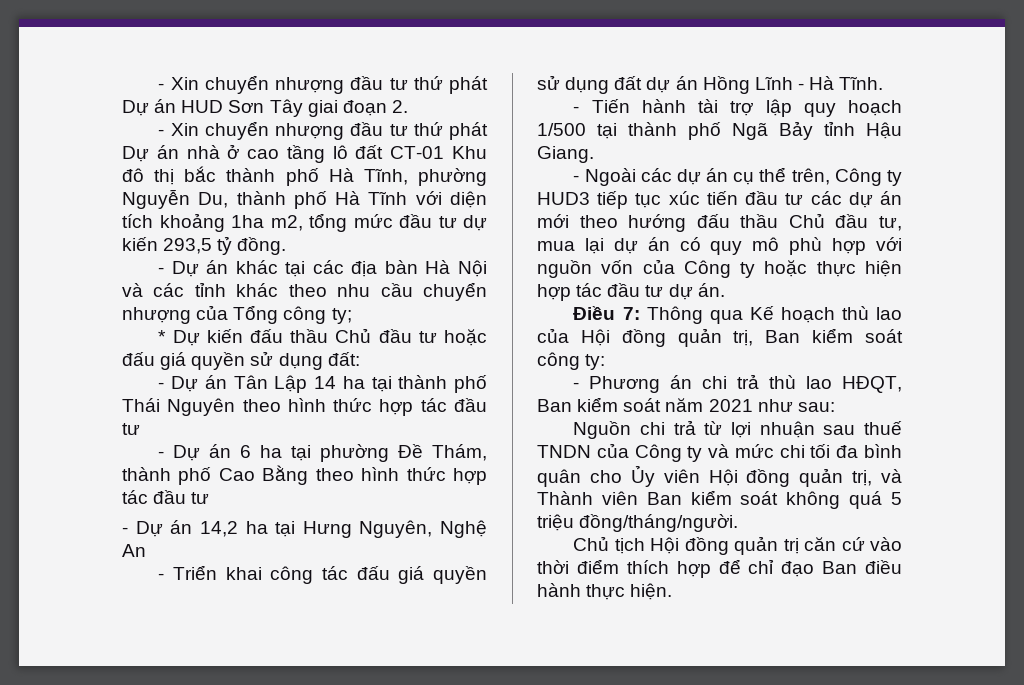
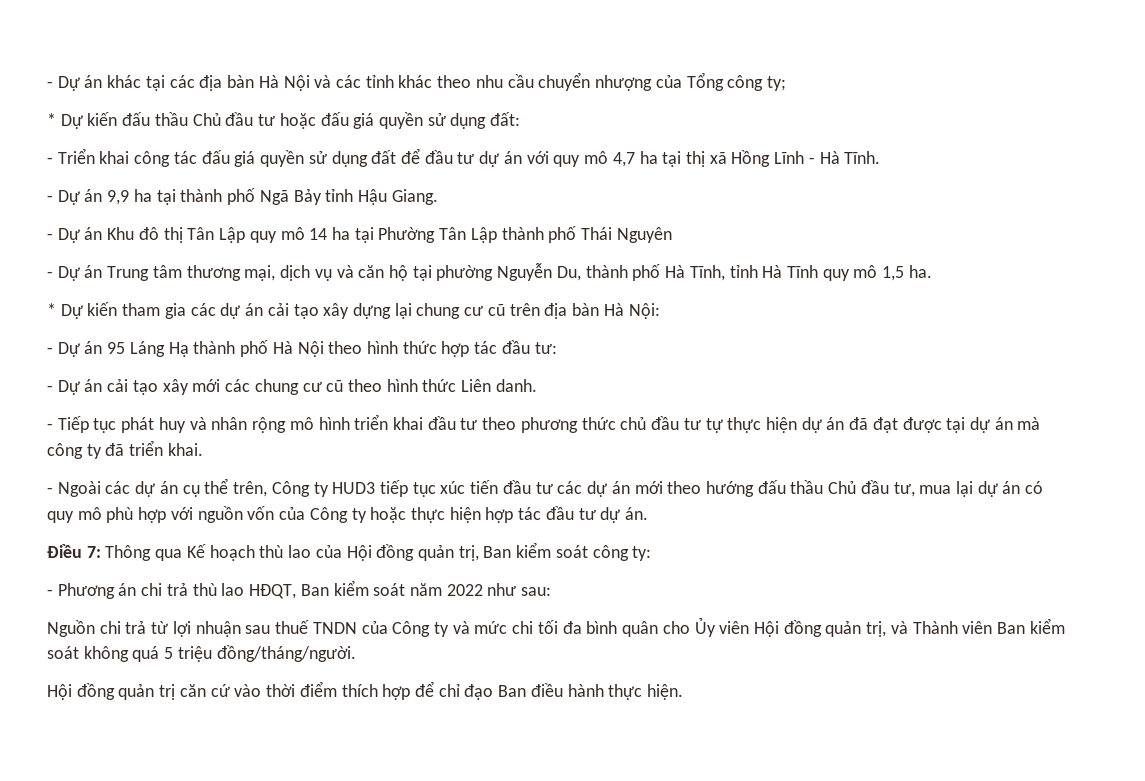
[158,75,488,94] [122,99,408,117] [158,121,488,140] [122,144,487,163] [122,166,487,186] [122,189,487,209] [122,213,487,232] [122,236,287,255] [158,267,165,274] - Xin chuyển nhượng đầu tư thứ phát Dự án HUD Sơn Tây giai đoạn 2. // - Xin chuyển nhượng đầu tư thứ phát Dự án nhà ở cao tầng lô đất CT-01 Khu đô thị bắc thành phố Hà Tĩnh, phường Nguyễn Du, thành phố Hà Tĩnh với diện tích khoảng 1ha m2, tổng mức đầu tư dự kiến 293,5 tỷ đồng. // - -> [47,81,53,88] -
[158,375,487,393] [122,398,487,416] [122,423,140,435] [158,444,487,462] [122,465,487,485] [122,490,210,504] [122,520,487,538] [122,544,146,557] // - Dự án Tân Lập 14 ha tại thành phố Thái Nguyên theo hình thức hợp tác đầu tư // - Dự án 6 ha tại phường Đề Thám, thành phố Cao Bằng theo hình thức hợp tác đầu tư // - Dự án 14,2 ha tại Hưng Nguyên, Nghệ An -> (521, 119) none
[646,76,698,93] dự án -> [400,148,727,167] để đầu tư dự án với quy mô 4,7 ha tại thị xã
[591,99,902,117] [537,123,586,136] Tiến hành tài trợ lập quy hoạch 1/500 -> [57,189,152,205] Dự án 9,9 ha
(594, 154) none -> [47,226,672,243] [47,263,932,281] [47,302,660,319] [47,340,557,357] [47,379,537,395] [47,414,1041,433] [47,440,203,459] // - Dự án Khu đô thị Tân Lập quy mô 14 ha tại Phường Tân Lập thành phố Thái Nguyên // - Dự án Trung tâm thương mại, dịch vụ và căn hộ tại phường Nguyễn Du, thành phố Hà Tĩnh, tỉnh Hà Tĩnh quy mô 1,5 ha. // * Dự kiến tham gia các dự án cải tạo xây dựng lại chung cư cũ trên địa bàn Hà Nội: // - Dự án 95 Láng Hạ thành phố Hà Nội theo hình thức hợp tác đầu tư: // - Dự án cải tạo xây mới các chung cư cũ theo hình thức Liên danh. // - Tiếp tục phát huy và nhân rộng mô hình triển khai đầu tư theo phương thức chủ đầu tư tự thực hiện dự án đã đạt được tại dự án mà công ty đã triển khai.
[708,399,753,412] 2021 -> [446,584,483,596] 2022
[573,536,645,554] Chủ tịch -> (356, 653) none

